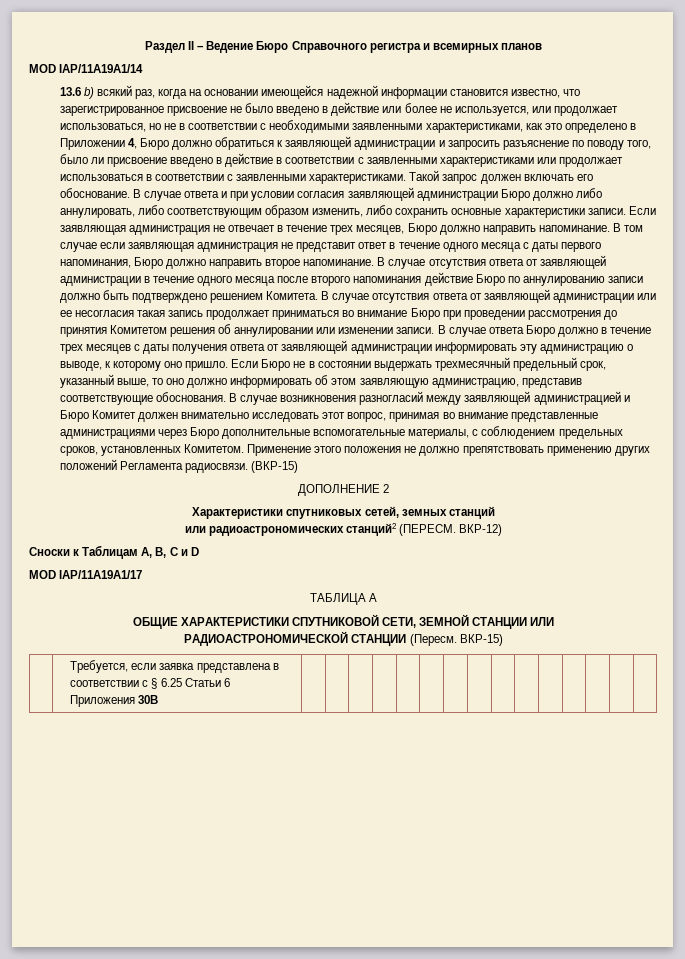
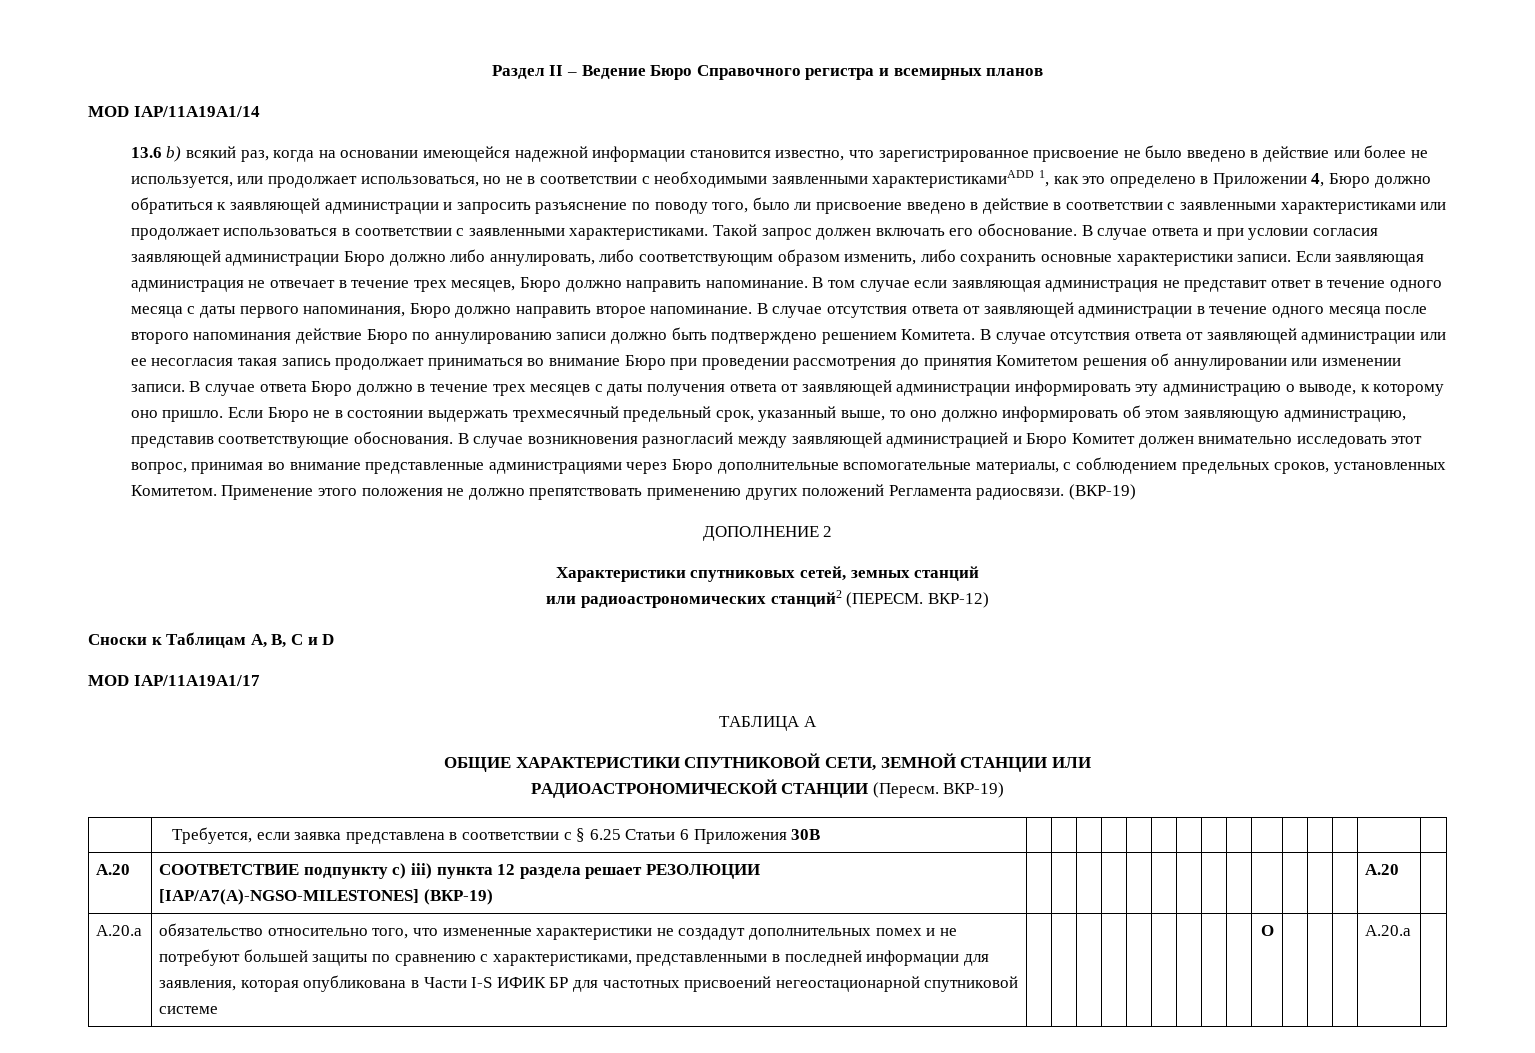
[425,123,523,133] характеристиками, -> [872,170,1049,188] характеристикамиADD 1,
[251,461,299,473] (ВКР-15) -> [1068,484,1136,500] (ВКР-19)
[459,634,503,646] ВКР-15) -> [943,782,1005,798] ВКР-19)
(159, 699) none -> [96,864,131,875] [159,863,760,879] [159,889,493,905] [1365,864,1400,875] [96,925,143,936] [159,923,957,940] [159,949,989,966] [159,975,1019,992] [159,1006,219,1014] [1260,925,1274,936] [1365,925,1412,936] // A.20 | СООТВЕТСТВИЕ подпункту c) iii) пункта 12 раздела решает РЕЗОЛЮЦИИ [IAP/A7(A)-NGSO-MILESTONES] (ВКР-19) | | | | | | | | | | | | | | A.20 | // A.20.a | обязательство относительно того, что измененные характеристики не создадут дополнительных помех и не потребуют большей защиты по сравнению с характеристиками, представленными в последней информации для заявления, которая опубликована в Части I-S ИФИК БР для частотных присвоений негеостационарной спутниковой системе | | | | | | | | | | O | | | | A.20.a |

